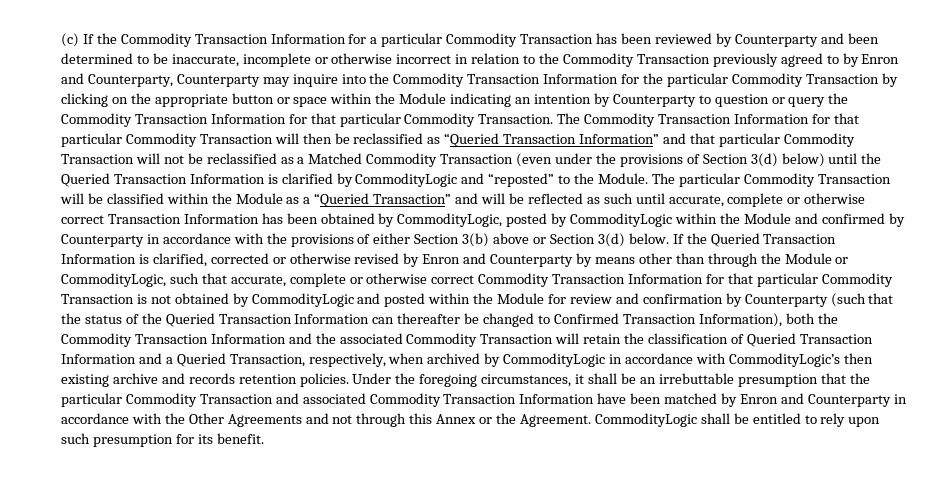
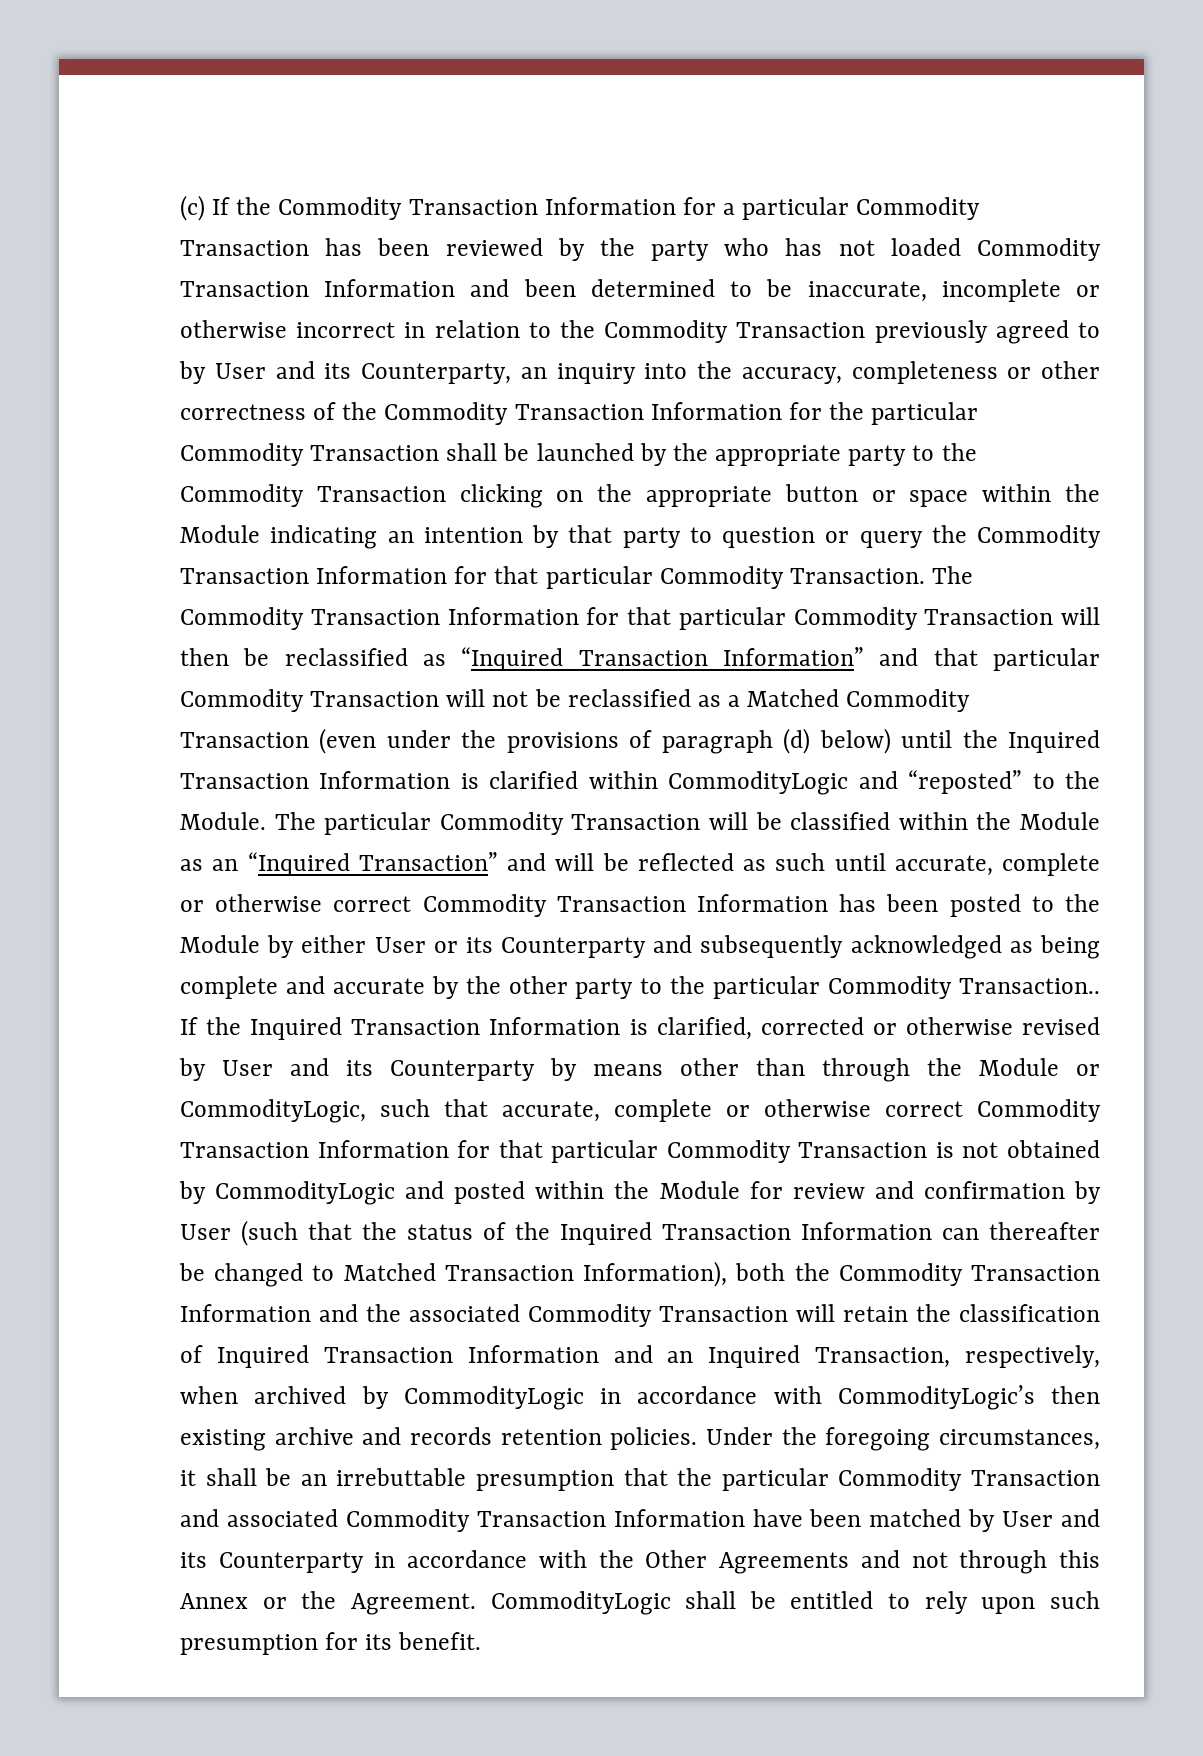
[734,34,818,47] Counterparty -> [599,238,1101,261] [180,279,456,297] the party who has not loaded Commodity Transaction Information
[861,54,900,64] [61,73,366,87] Enron and Counterparty, Counterparty may inquire into -> [214,361,1100,384] [180,402,337,420] User and its Counterparty, an inquiry into the accuracy, completeness or other correctness of
[881,73,898,87] by -> [446,443,977,466] [180,484,446,507] shall be launched by the appropriate party to the Commodity Transaction
[612,94,696,107] Counterparty -> [568,525,681,548] that party
[444,133,500,147] “Queried -> [461,647,564,671] “Inquired
[702,153,778,167] Section 3(d) -> [661,728,811,754] paragraph (d)
[61,173,110,187] Queried -> [1008,730,1100,753] Inquired
[336,173,353,187] by -> [588,771,658,789] within
[303,193,370,207] a “Queried -> [212,852,350,876] an “Inquired
(104, 219) none -> [422,894,547,917] Commodity
[320,213,905,227] [61,233,760,247] obtained by CommodityLogic, posted by CommodityLogic within the Module and confirmed by Counterparty in accordance with the provisions of either Section 3(b) above or Section 3(d) below. If the Queried -> [949,894,1101,917] [180,935,1100,959] [180,976,1100,999] [180,1017,343,1040] posted to the Module by either User or its Counterparty and subsequently acknowledged as being complete and accurate by the other party to the particular Commodity Transaction.. If the Inquired
[422,253,487,264] Enron and -> [222,1058,373,1076] User and its
[744,294,828,307] Counterparty -> [180,1224,231,1240] User
[165,313,215,327] Queried -> [560,1222,652,1245] Inquired
[553,313,619,324] Confirmed -> [343,1263,436,1281] Matched
[746,333,873,347] [61,353,226,367] Queried Transaction Information and a Queried -> [216,1345,801,1368] Inquired Transaction Information and an Inquired
[739,393,804,404] Enron and -> [1002,1509,1100,1527] [180,1552,207,1568] User and its

